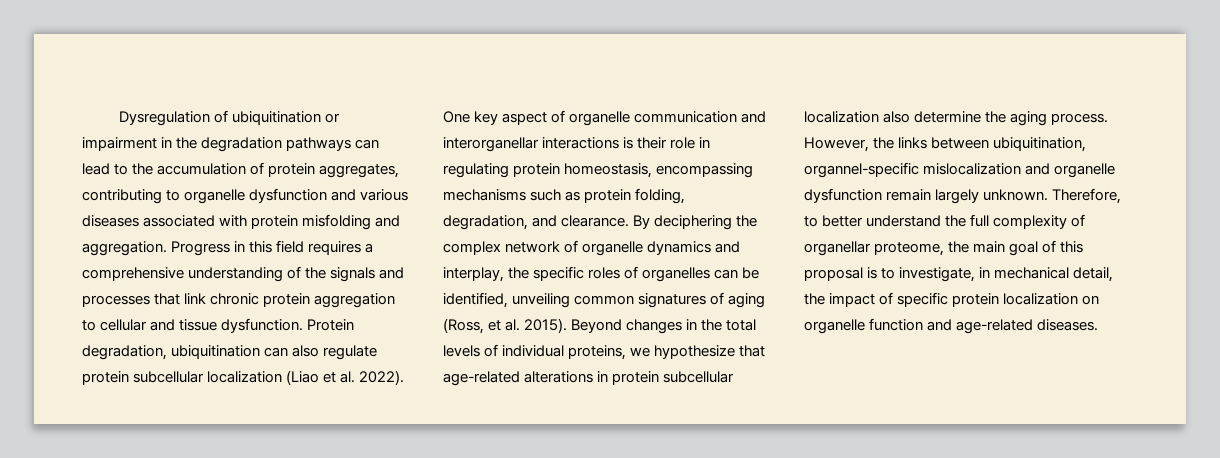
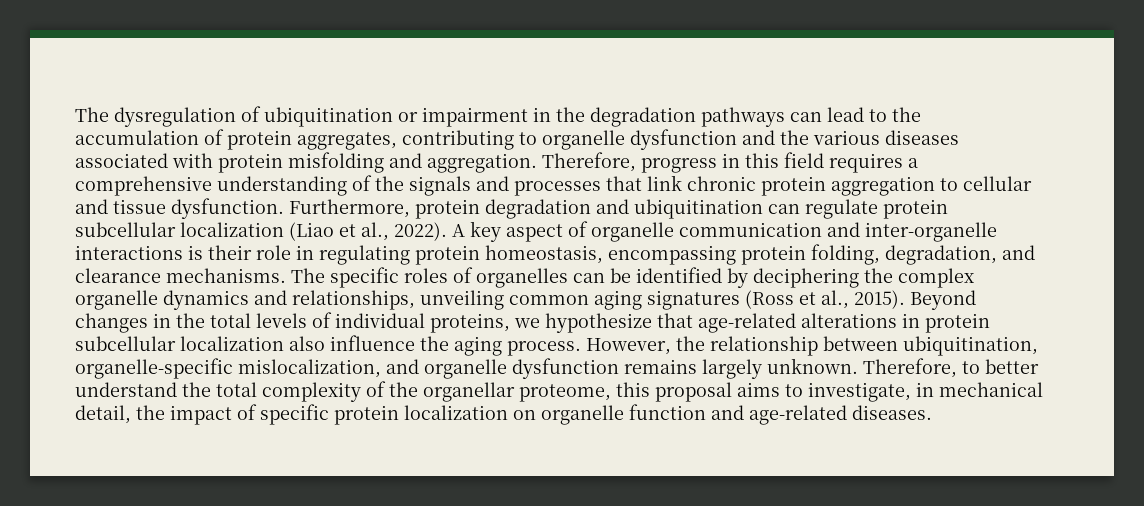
[118,111,210,126] Dysregulation -> [75,107,236,127] The dysregulation
(357, 195) none -> [780,130,809,145] the
[171,241,231,256] Progress -> [542,152,717,173] Therefore, progress
[307,319,355,331] [82,345,167,360] Protein degradation, -> [289,199,629,219] Furthermore, protein degradation and
[292,345,320,357] also -> (800, 209) none
[340,370,405,385] [443,111,470,123] al. 2022). One -> [361,222,465,241] al., 2022). A
[443,137,539,152] interorganellar -> [865,222,997,242] inter-organelle
[443,189,581,201] mechanisms such as -> (736, 255) none
[561,215,758,230] [443,240,741,256] [443,267,530,282] clearance. By deciphering the complex network of organelle dynamics and interplay, the -> [75,268,325,283] clearance mechanisms. The
[443,292,766,308] [443,318,521,334] identified, unveiling common signatures of aging (Ross, et al. -> [636,267,974,288] [75,290,849,310] identified by deciphering the complex organelle dynamics and relationships, unveiling common aging signatures (Ross et al.,
[914,111,982,123] determine -> [330,335,415,351] influence
[898,137,928,149] links -> [710,336,818,356] relationship
[804,162,1022,178] organnel-specific mislocalization -> [75,358,381,379] organelle-specific mislocalization,
[886,189,932,201] remain -> [624,359,697,374] remains
[970,214,990,227] full -> [216,382,257,397] total
(1086, 220) none -> [389,382,418,397] the
[948,240,1057,256] the main goal of -> (611, 393) none
[867,267,878,279] is -> [737,382,780,397] aims

